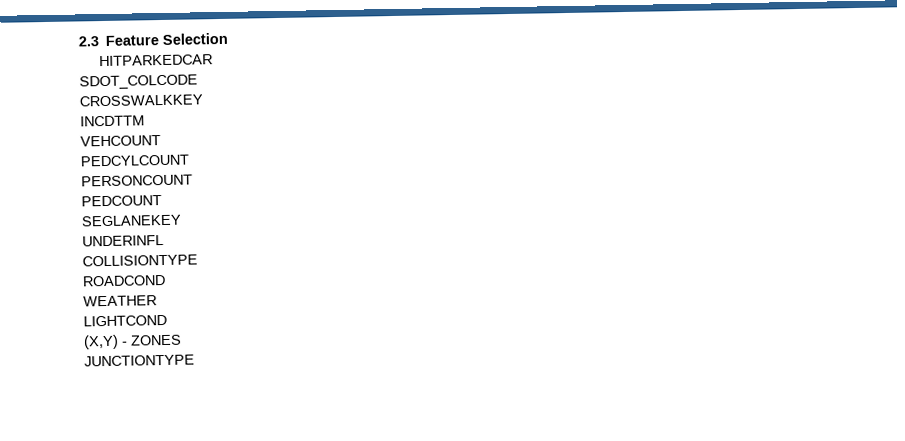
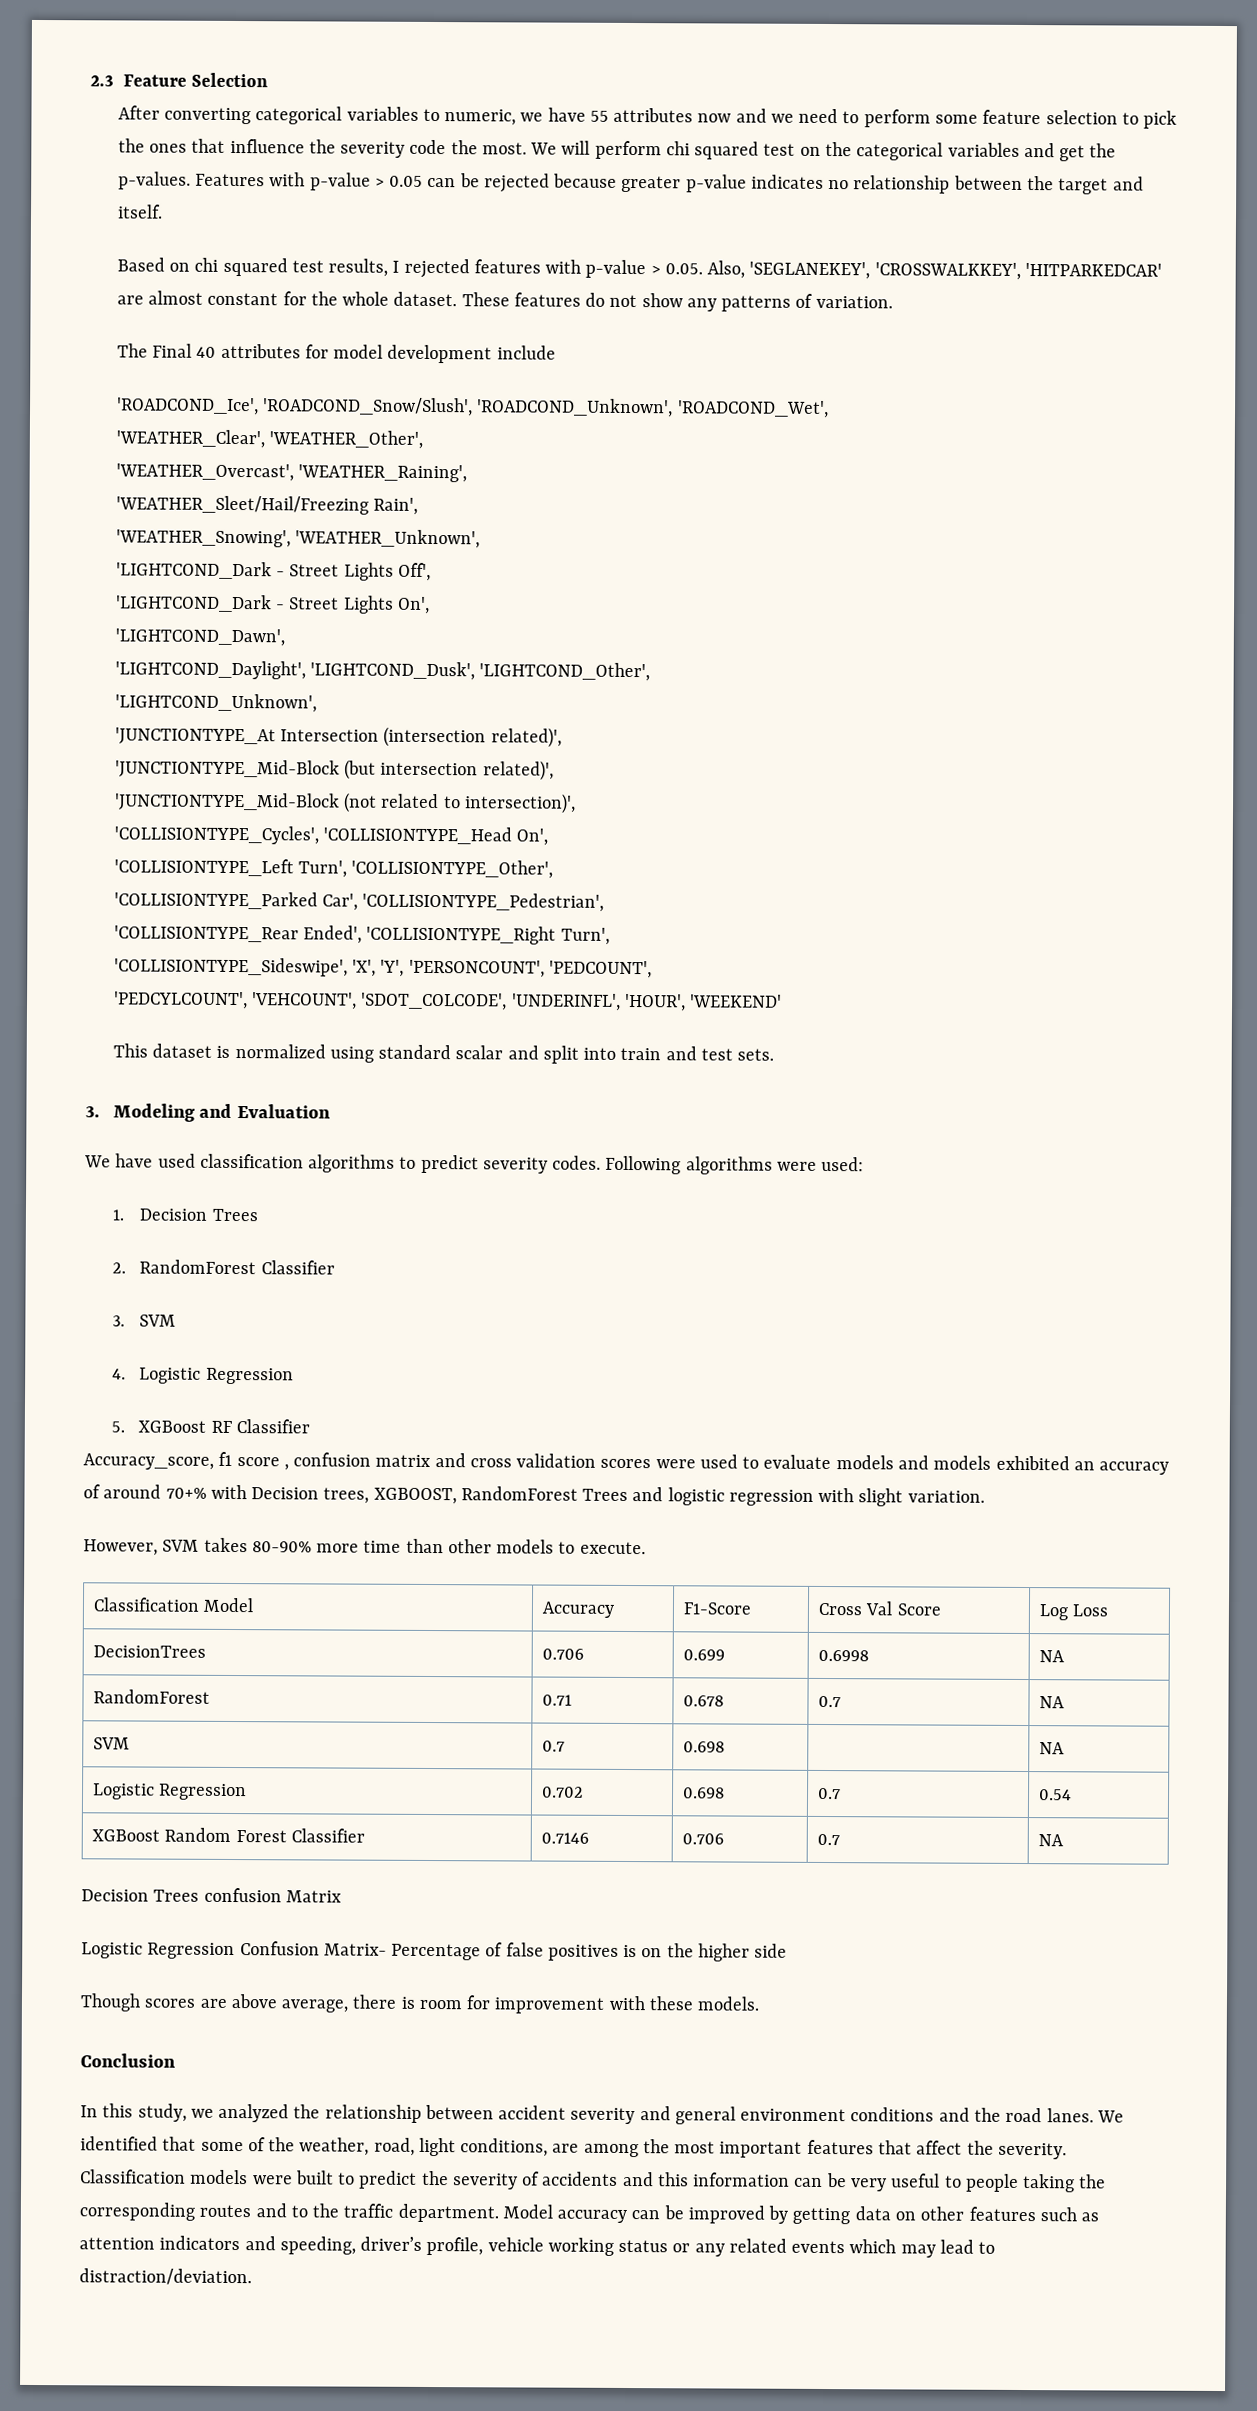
[99,54,214,67] [79,74,198,90] [79,94,203,107] [80,115,145,127] [80,135,161,147] [80,154,189,167] [81,174,193,187] [81,195,162,207] [81,214,182,227] [82,235,164,247] [82,254,198,267] [82,274,166,287] [83,295,157,307] [83,314,167,327] [83,334,182,350] [84,354,195,367] HITPARKEDCAR // SDOT_COLCODE // CROSSWALKKEY // INCDTTM // VEHCOUNT // PEDCYLCOUNT // PERSONCOUNT // PEDCOUNT // SEGLANEKEY // UNDERINFL // COLLISIONTYPE // ROADCOND // WEATHER // LIGHTCOND // (X,Y) - ZONES // JUNCTIONTYPE -> [117,105,1178,129] [117,138,1117,162] [117,171,1144,195] [116,204,163,219] [116,257,1162,280] [116,290,893,312] [116,343,556,364] [115,397,829,418] [115,429,423,449] [115,463,467,483] [115,495,418,515] [115,529,480,549] [115,561,431,581] [115,594,430,614] [114,628,285,647] [114,660,651,682] [114,693,317,713] [114,726,562,748] [114,759,554,781] [113,792,576,814] [113,825,549,846] [113,858,554,879] [113,891,605,912] [113,925,610,945] [113,957,652,979] [112,991,783,1012] [112,1043,775,1064] [85,1103,331,1122] [84,1153,865,1175] [111,1208,258,1222] [111,1259,335,1275] [111,1314,177,1327] [111,1367,294,1385] [110,1419,310,1434] [83,1451,1170,1475] [83,1484,985,1507] [83,1537,646,1556] [93,1597,255,1613] [542,1601,615,1618] [683,1602,752,1615] [818,1601,941,1616] [1039,1604,1109,1621] [93,1645,207,1658] [542,1648,585,1660] [683,1649,726,1661] [818,1649,870,1662] [1039,1650,1066,1663] [93,1689,211,1704] [542,1694,573,1706] [683,1695,725,1707] [818,1695,842,1708] [1039,1696,1066,1709] [93,1737,131,1750] [542,1740,566,1752] [683,1741,726,1753] [1039,1742,1066,1755] [92,1783,248,1801] [542,1786,585,1798] [683,1787,726,1799] [817,1787,842,1800] [1038,1789,1073,1801] [92,1827,365,1843] [541,1832,590,1844] [682,1833,725,1845] [817,1833,841,1846] [1038,1834,1065,1847] [81,1887,342,1903] [81,1941,788,1962] [80,1993,760,2014] [80,2053,176,2068] [80,2103,1124,2125] [80,2136,1067,2160] [80,2169,1107,2193] [79,2202,1100,2225] [79,2235,996,2258] [79,2268,252,2286] After converting categorical variables to numeric, we have 55 attributes now and we need to perform some feature selection to pick the ones that influence the severity code the most. We will perform chi squared test on the categorical variables and get the p-values. Features with p-value > 0.05 can be rejected because greater p-value indicates no relationship between the target and itself. // Based on chi squared test results, I rejected features with p-value > 0.05. Also, 'SEGLANEKEY', 'CROSSWALKKEY', 'HITPARKEDCAR' are almost constant for the whole dataset. These features do not show any patterns of variation. // The Final 40 attributes for model development include // 'ROADCOND_Ice', 'ROADCOND_Snow/Slush', 'ROADCOND_Unknown', 'ROADCOND_Wet', // 'WEATHER_Clear', 'WEATHER_Other', // 'WEATHER_Overcast', 'WEATHER_Raining', // 'WEATHER_Sleet/Hail/Freezing Rain', // 'WEATHER_Snowing', 'WEATHER_Unknown', // 'LIGHTCOND_Dark - Street Lights Off', // 'LIGHTCOND_Dark - Street Lights On', // 'LIGHTCOND_Dawn', // 'LIGHTCOND_Daylight', 'LIGHTCOND_Dusk', 'LIGHTCOND_Other', // 'LIGHTCOND_Unknown', // 'JUNCTIONTYPE_At Intersection (intersection related)', // 'JUNCTIONTYPE_Mid-Block (but intersection related)', // 'JUNCTIONTYPE_Mid-Block (not related to intersection)', // 'COLLISIONTYPE_Cycles', 'COLLISIONTYPE_Head On', // 'COLLISIONTYPE_Left Turn', 'COLLISIONTYPE_Other', // 'COLLISIONTYPE_Parked Car', 'COLLISIONTYPE_Pedestrian', // 'COLLISIONTYPE_Rear Ended', 'COLLISIONTYPE_Right Turn', // 'COLLISIONTYPE_Sideswipe', 'X', 'Y', 'PERSONCOUNT', 'PEDCOUNT', // 'PEDCYLCOUNT', 'VEHCOUNT', 'SDOT_COLCODE', 'UNDERINFL', 'HOUR', 'WEEKEND' // This dataset is normalized using standard scalar and split into train and test sets. // 3. Modeling and Evaluation // We have used classification algorithms to predict severity codes. Following algorithms were used: // 1. Decision Trees // 2. RandomForest Classifier // 3. SVM // 4. Logistic Regression // 5. XGBoost RF Classifier // Accuracy_score, f1 score , confusion matrix and cross validation scores were used to evaluate models and models exhibited an accuracy of around 70+% with Decision trees, XGBOOST, RandomForest Trees and logistic regression with slight variation. // However, SVM takes 80-90% more time than other models to execute. // Classification Model | Accuracy | F1-Score | Cross Val Score | Log Loss // DecisionTrees | 0.706 | 0.699 | 0.6998 | NA // RandomForest | 0.71 | 0.678 | 0.7 | NA // SVM | 0.7 | 0.698 | | NA // Logistic Regression | 0.702 | 0.698 | 0.7 | 0.54 // XGBoost Random Forest Classifier | 0.7146 | 0.706 | 0.7 | NA // Decision Trees confusion Matrix // Logistic Regression Confusion Matrix- Percentage of false positives is on the higher side // Though scores are above average, there is room for improvement with these models. // Conclusion // In this study, we analyzed the relationship between accident severity and general environment conditions and the road lanes. We identified that some of the weather, road, light conditions, are among the most important features that affect the severity. Classification models were built to predict the severity of accidents and this information can be very useful to people taking the corresponding routes and to the traffic department. Model accuracy can be improved by getting data on other features such as attention indicators and speeding, driver’s profile, vehicle working status or any related events which may lead to distraction/deviation.

